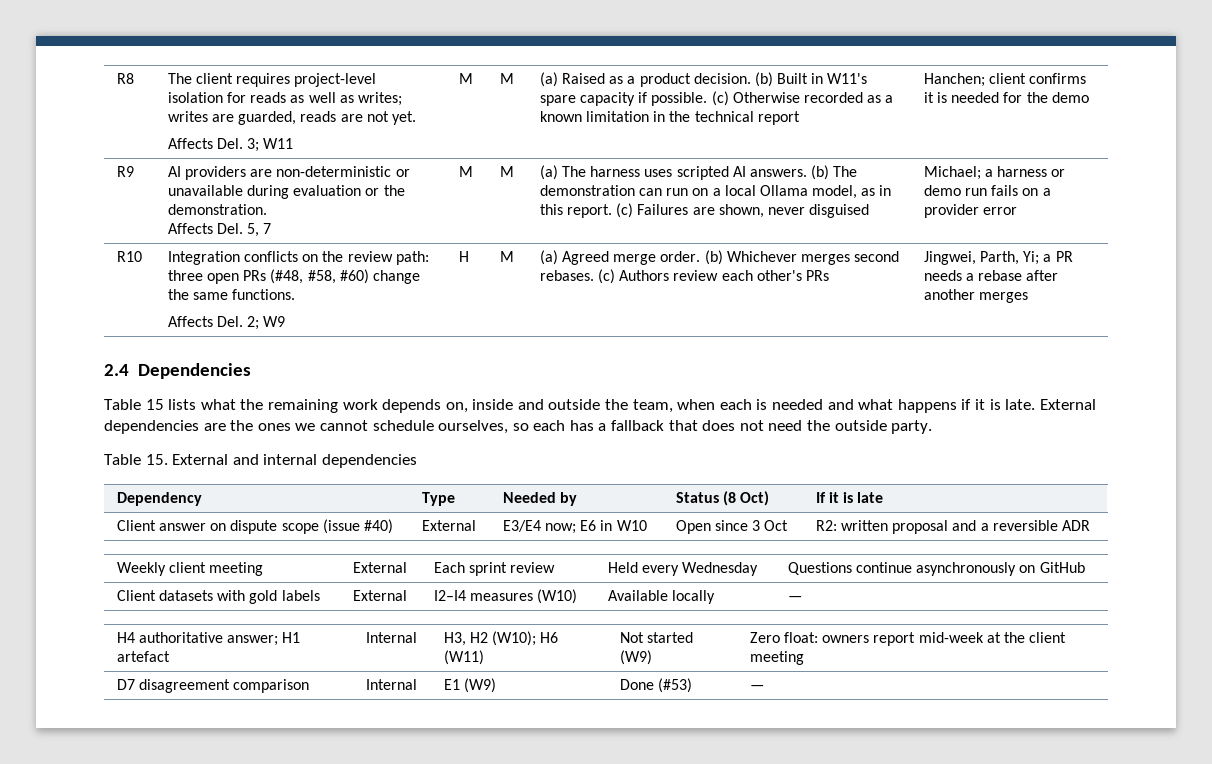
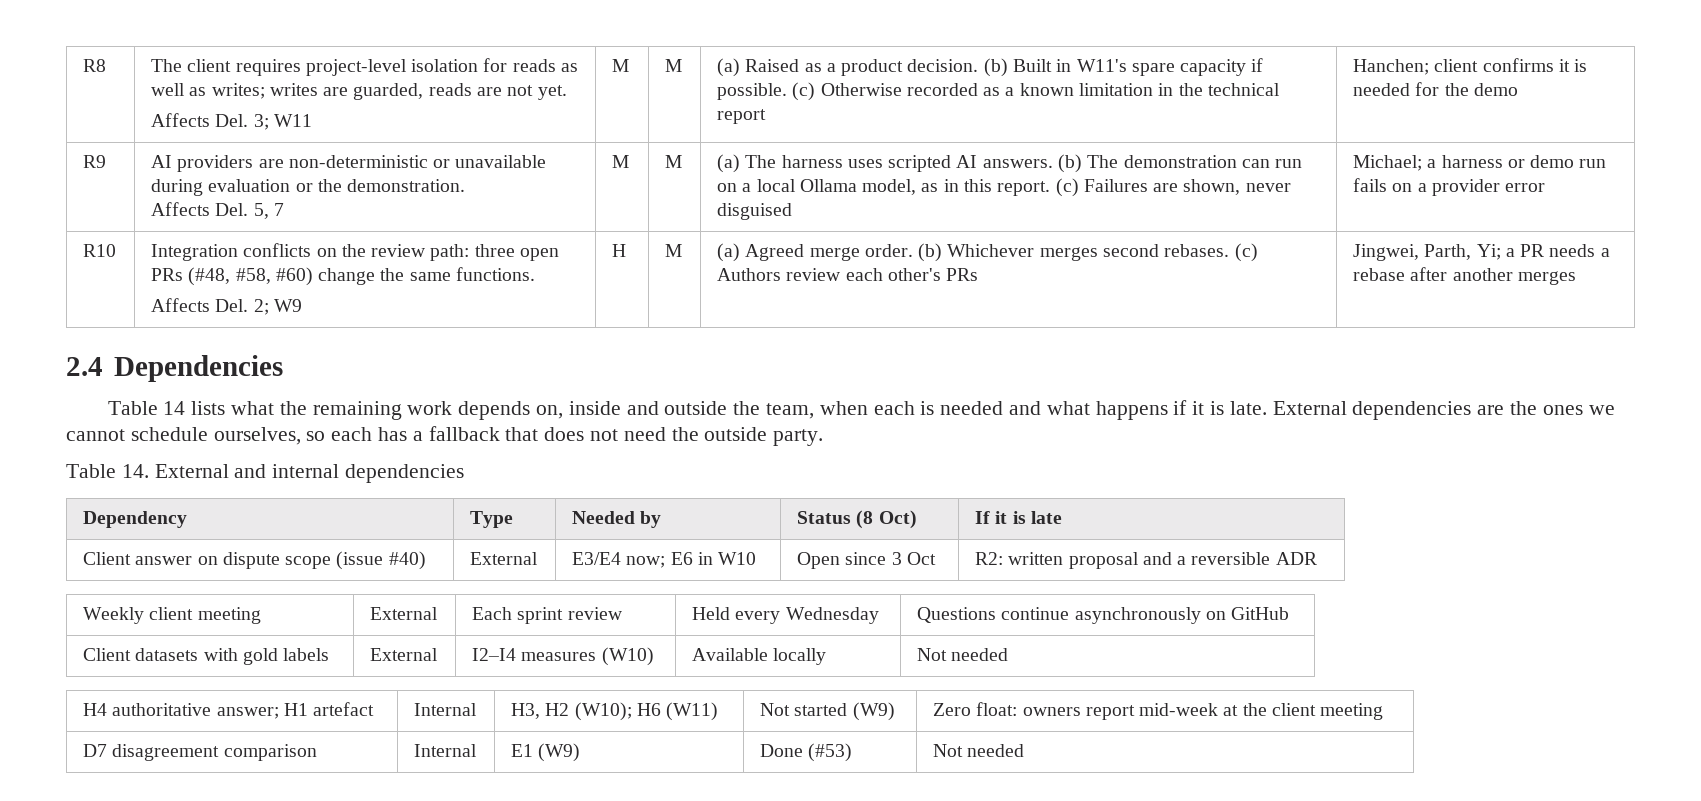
[145,399,164,410] 15 -> [163,401,186,415] 14
[145,454,168,465] 15. -> [121,464,149,478] 14.
[787,596,802,601] — -> [917,648,1009,661] Not needed
[749,685,764,690] — -> [933,744,1025,757] Not needed

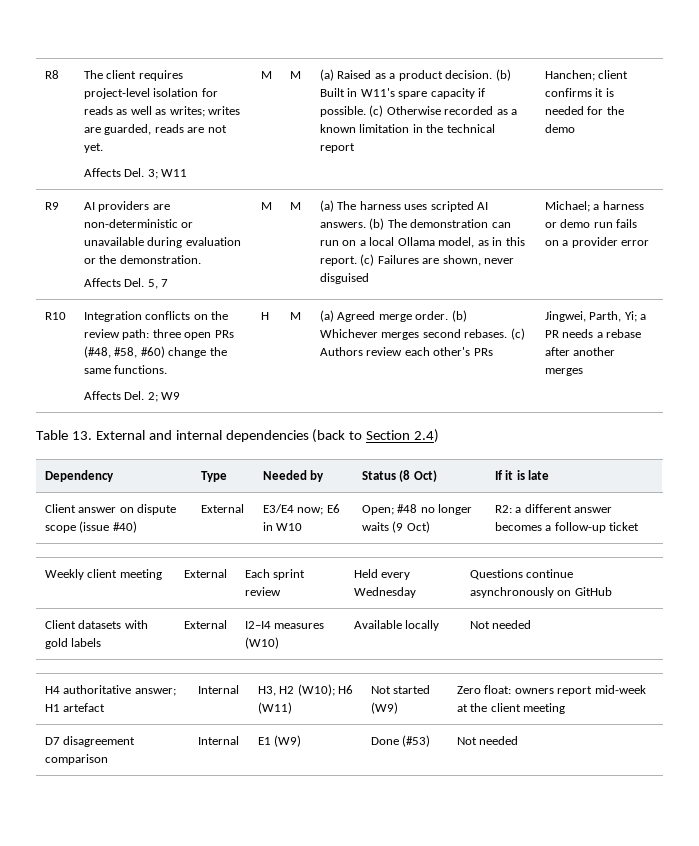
[66,355,283,382] [107,400,1615,420] [66,426,824,446] [66,464,149,478] // 2.4 Dependencies // Table 14 lists what the remaining work depends on, inside and outside the team, when each is needed and what happens if it is late. External dependencies are the ones we cannot schedule ourselves, so each has a fallback that does not need the outside party. // Table 14. -> [36,430,92,440] // Table 13.
(465, 473) none -> [312,429,440,443] (back to Section 2.4)
[797,552,936,569] [975,552,1317,569] Open since 3 Oct | R2: written proposal and a reversible ADR -> [361,504,473,515] [361,521,430,533] [494,504,613,513] [494,522,640,533] Open; #48 no longer waits (9 Oct) | R2: a different answer becomes a follow-up ticket

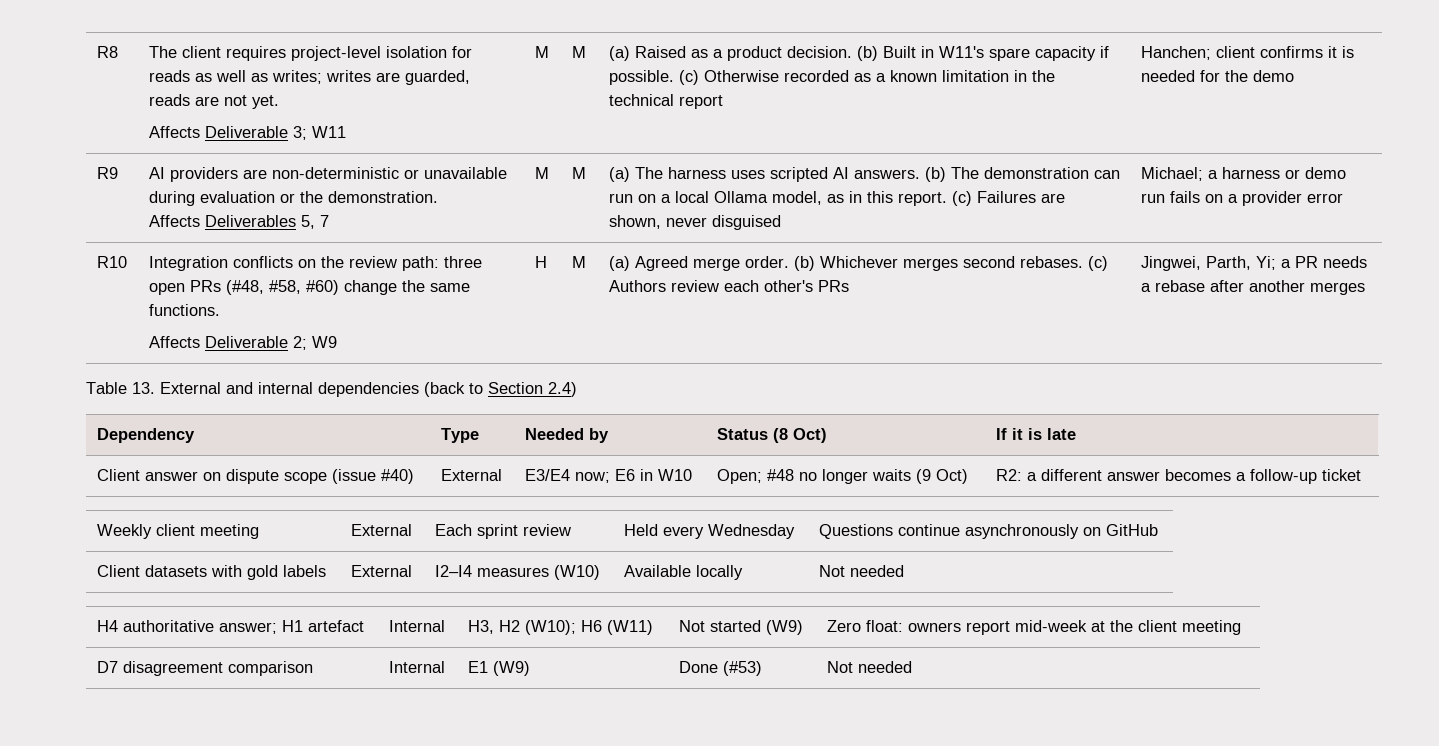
[124,168,145,177] Del. -> [204,126,288,138] Deliverable
[124,278,145,287] Del. -> [204,215,296,227] Deliverables
[124,391,145,400] Del. -> [204,336,288,348] Deliverable

